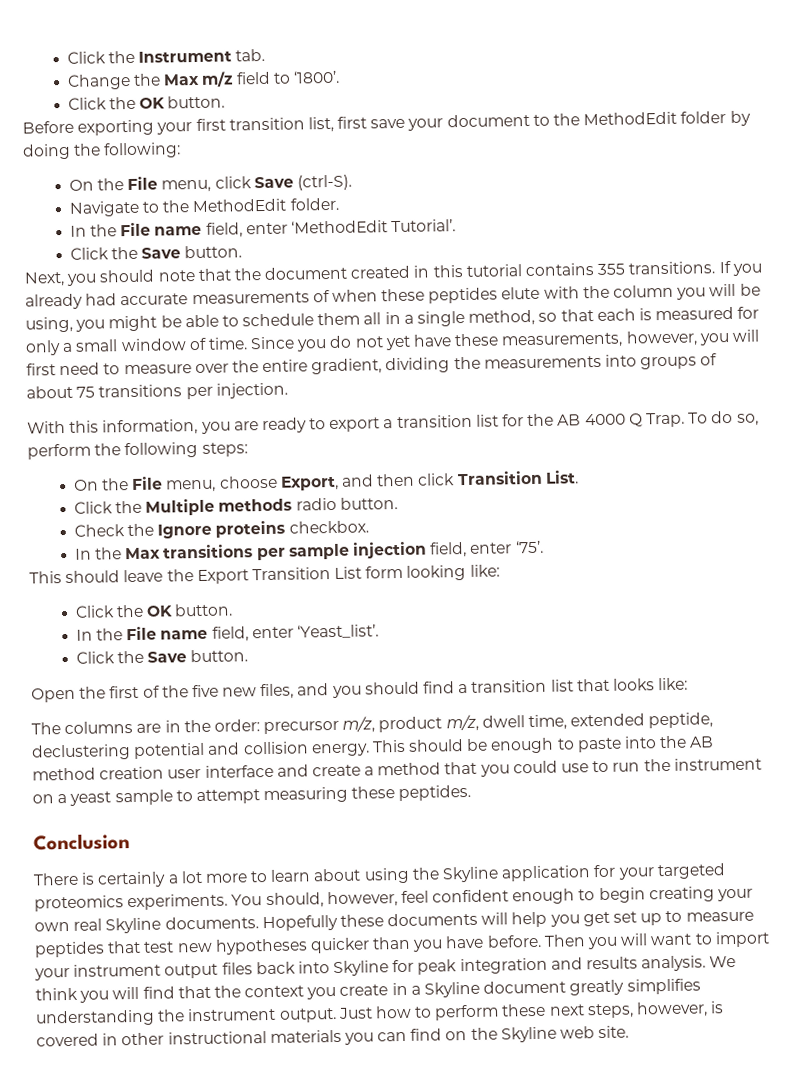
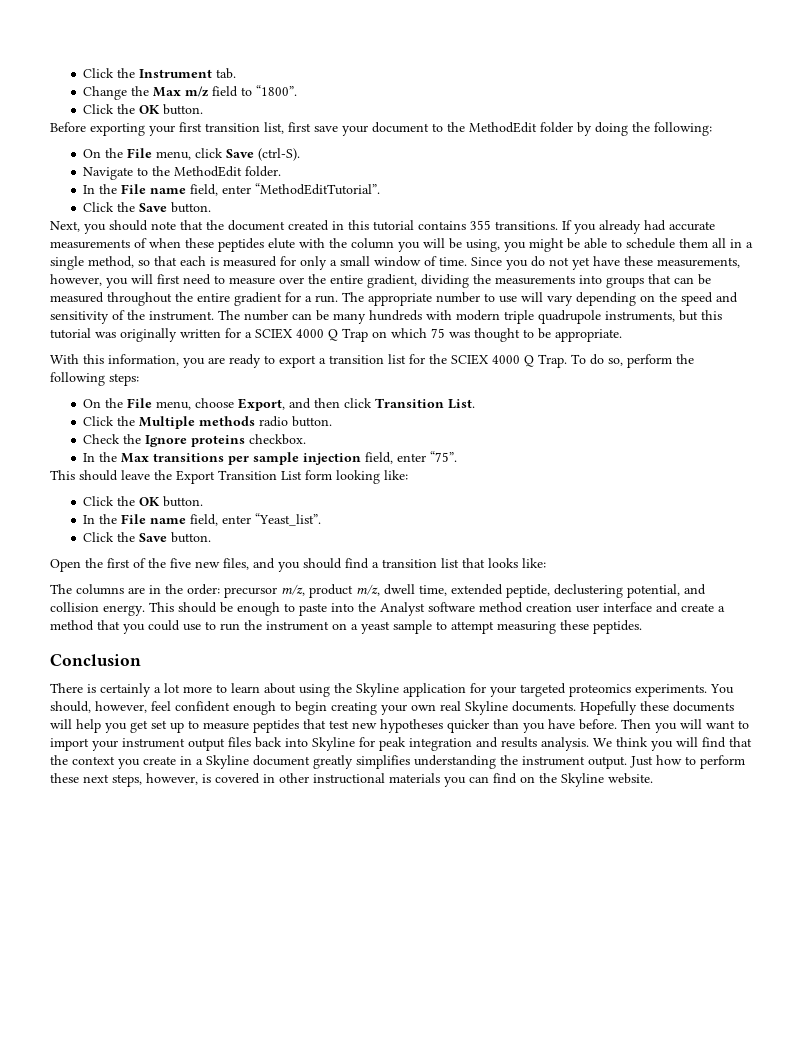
[293,70,341,84] ‘1800’. -> [256,85,298,96] “1800”.
[291,219,457,234] ‘MethodEdit Tutorial’. -> [255,183,381,195] “MethodEditTutorial”.
[700,353,718,366] [26,382,288,400] of about 75 transitions per injection. -> [648,274,711,285] [50,292,738,306] [50,310,722,324] [50,328,622,342] that can be measured throughout the entire gradient for a run. The appropriate number to use will vary depending on the speed and sensitivity of the instrument. The number can be many hundreds with modern triple quadrupole instruments, but this tutorial was originally written for a SCIEX 4000 Q Trap on which 75 was thought to be appropriate.
[557,414,582,426] AB -> [451,354,489,365] SCIEX
[514,540,544,554] ‘75’. -> [430,451,458,462] “75”.
[297,624,380,639] ‘Yeast_list’. -> [255,513,322,526] “Yeast_list”.
[133,742,206,759] potential -> [627,584,680,598] potential,
[689,736,715,748] AB -> [380,602,475,616] Analyst software
[560,1025,630,1039] web site. -> [608,773,653,784] website.

